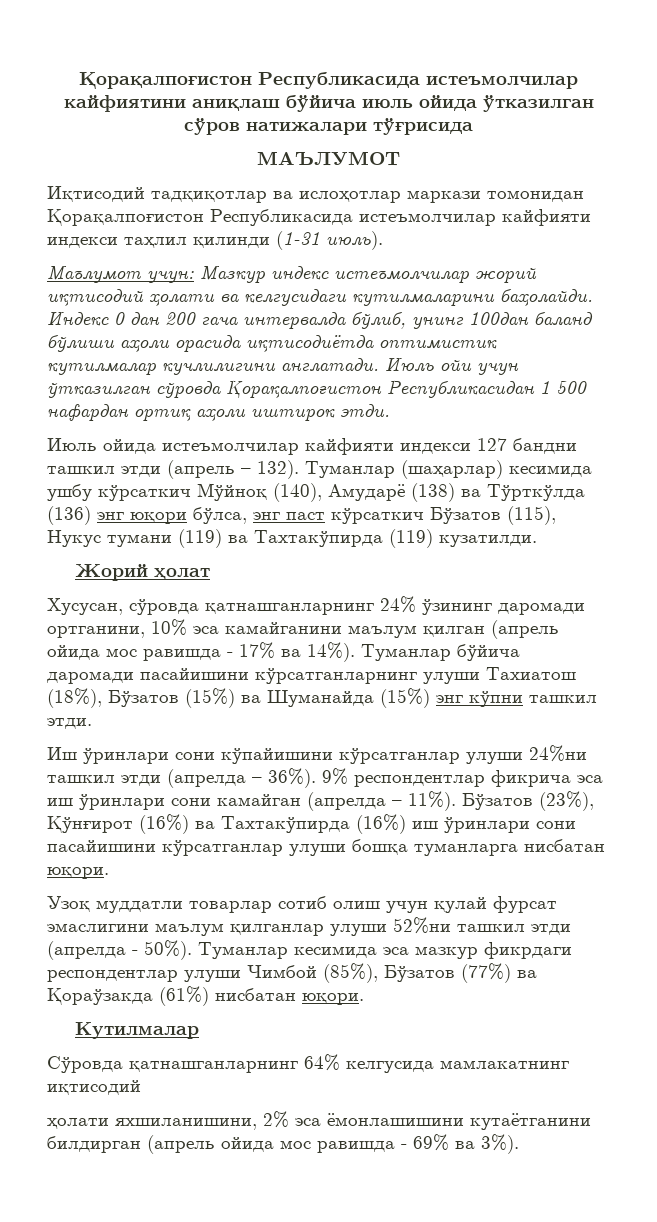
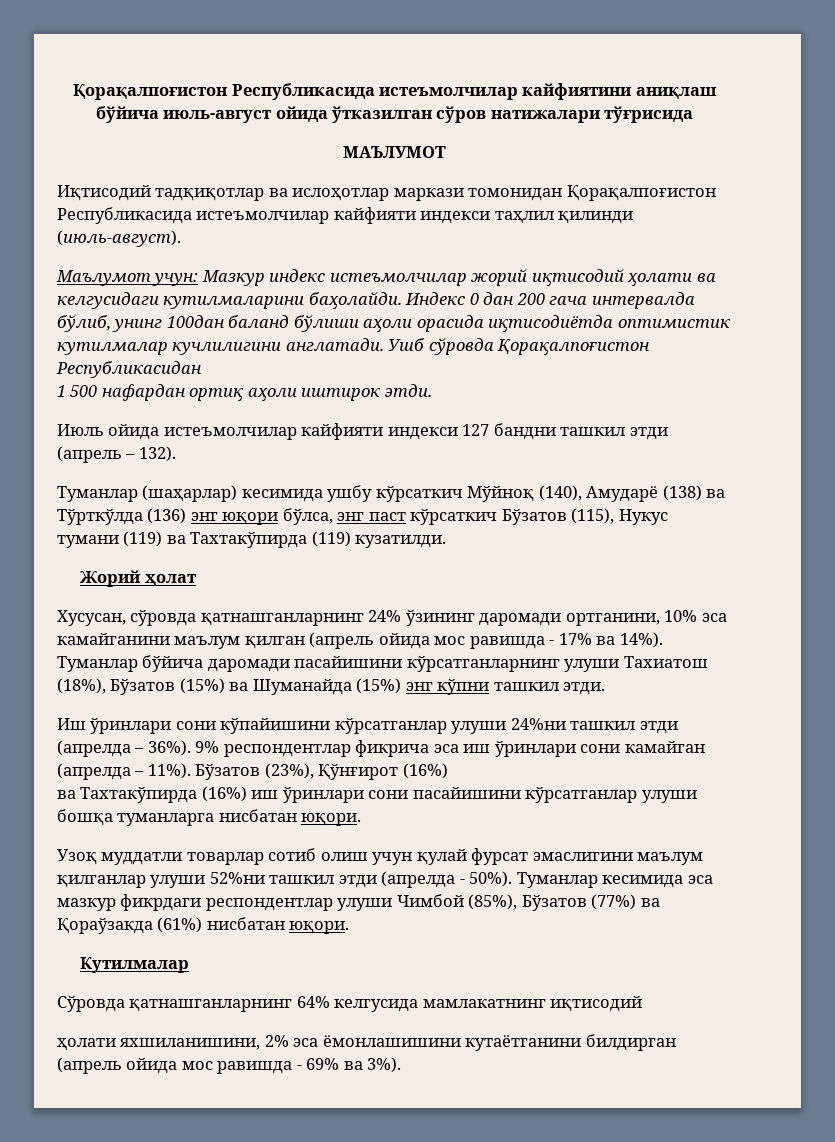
[361,99,413,109] июль -> [163,110,273,123] июль-август
[276,231,383,250] (1-31 июль). -> [57,230,181,247] (июль-август).
[385,358,519,375] [47,383,151,398] Июль ойи учун ўтказилган -> [388,338,426,351] Ушб
(535, 389) none -> (202, 369) //
(299, 469) none -> (176, 454) //
(189, 824) none -> (448, 771) //

